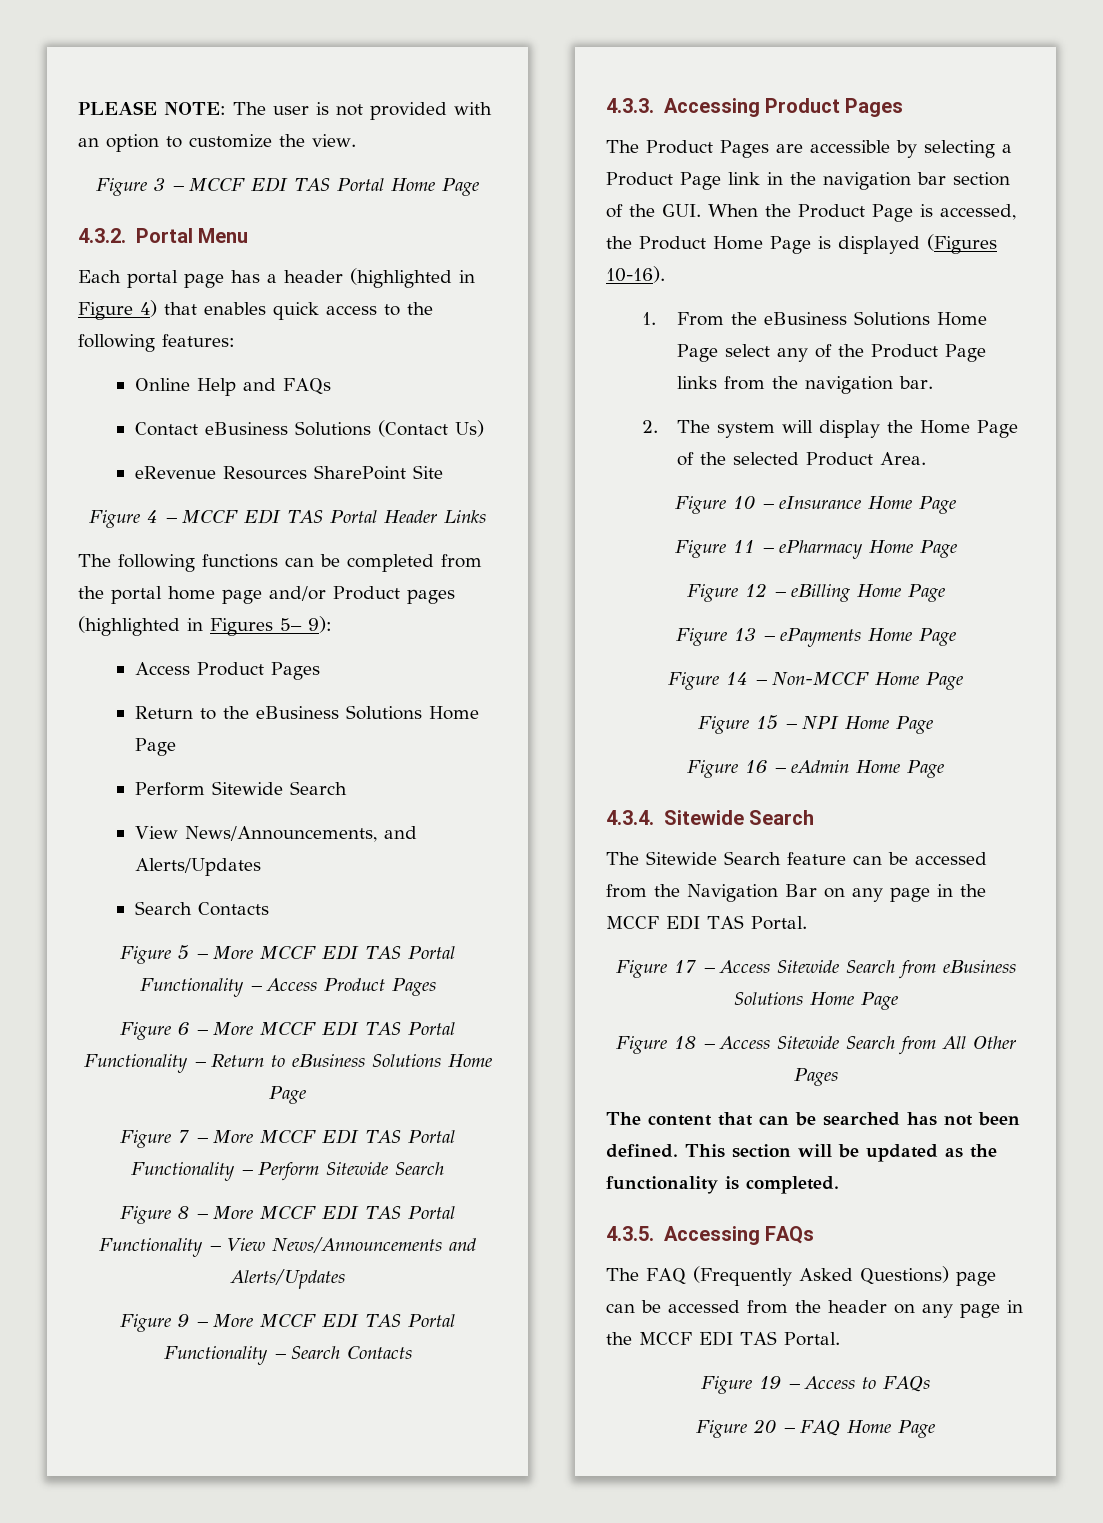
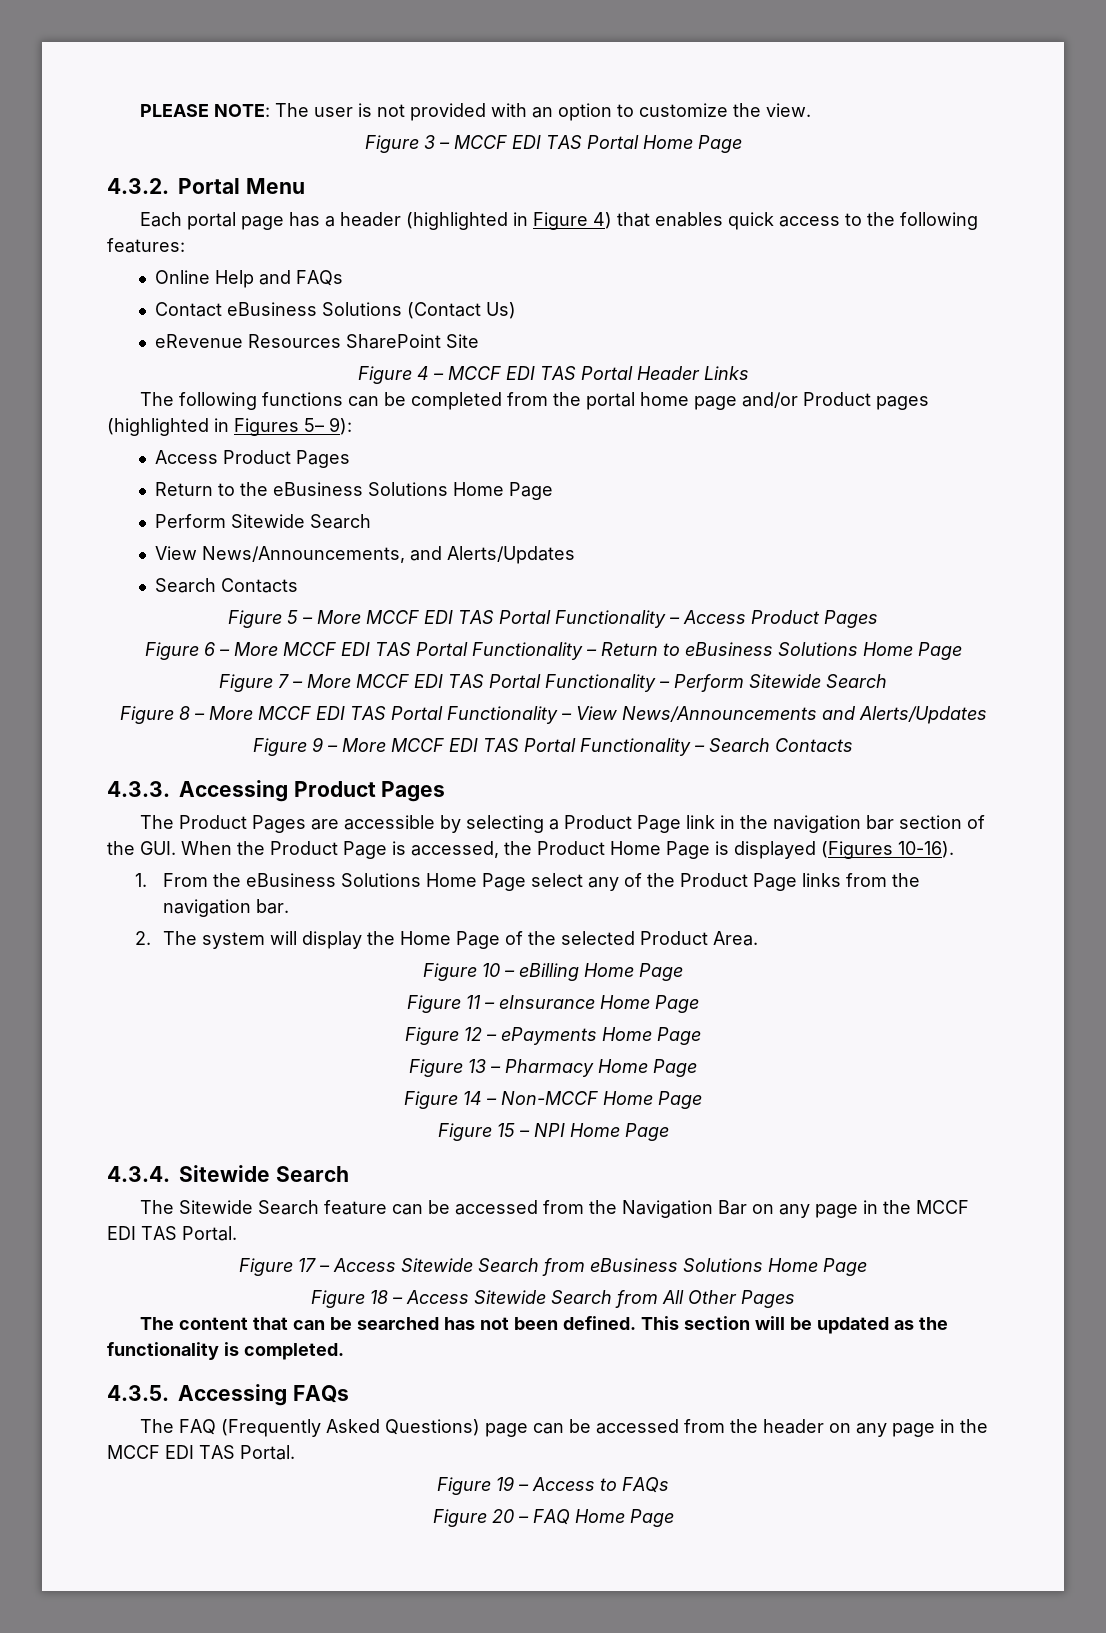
[779,496,861,509] eInsurance -> [519,963,579,981] eBilling
[778,540,863,559] ePharmacy -> [499,995,595,1009] eInsurance
[790,584,851,602] eBilling -> [501,1027,597,1045] ePayments
[779,628,861,647] ePayments -> [505,1059,594,1077] Pharmacy
[687,760,944,778] // Figure 16 – eAdmin Home Page -> (669, 1132) none

